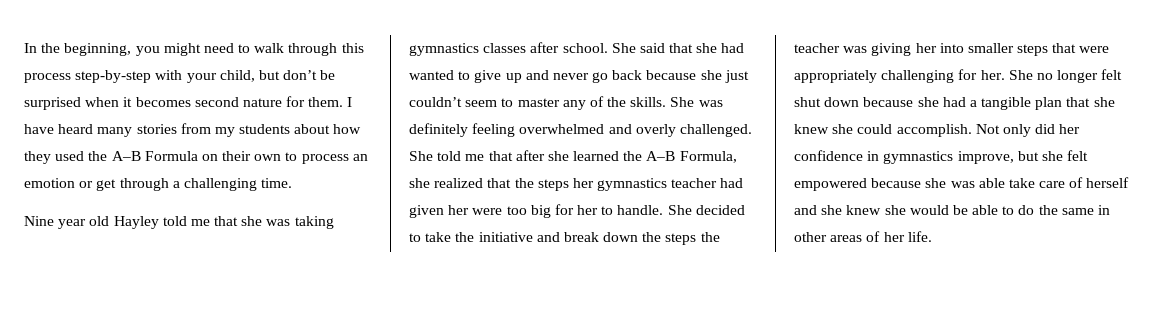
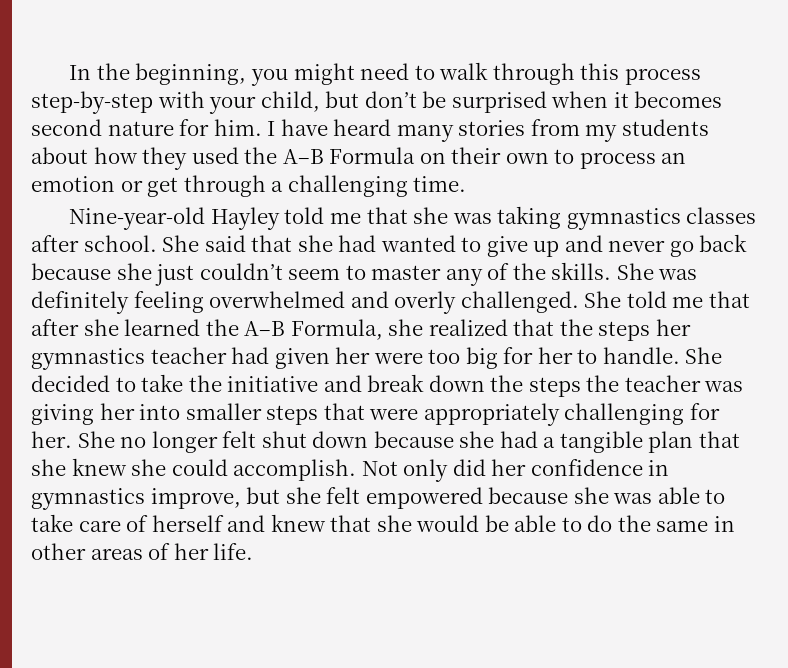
[308,97,344,107] them. -> [213,119,262,136] him.
[24,216,110,229] Nine year old -> [69,207,206,230] Nine-year-old
(1005, 183) none -> [705,489,726,504] to
[821,205,882,215] she knew -> [270,514,372,532] knew that

